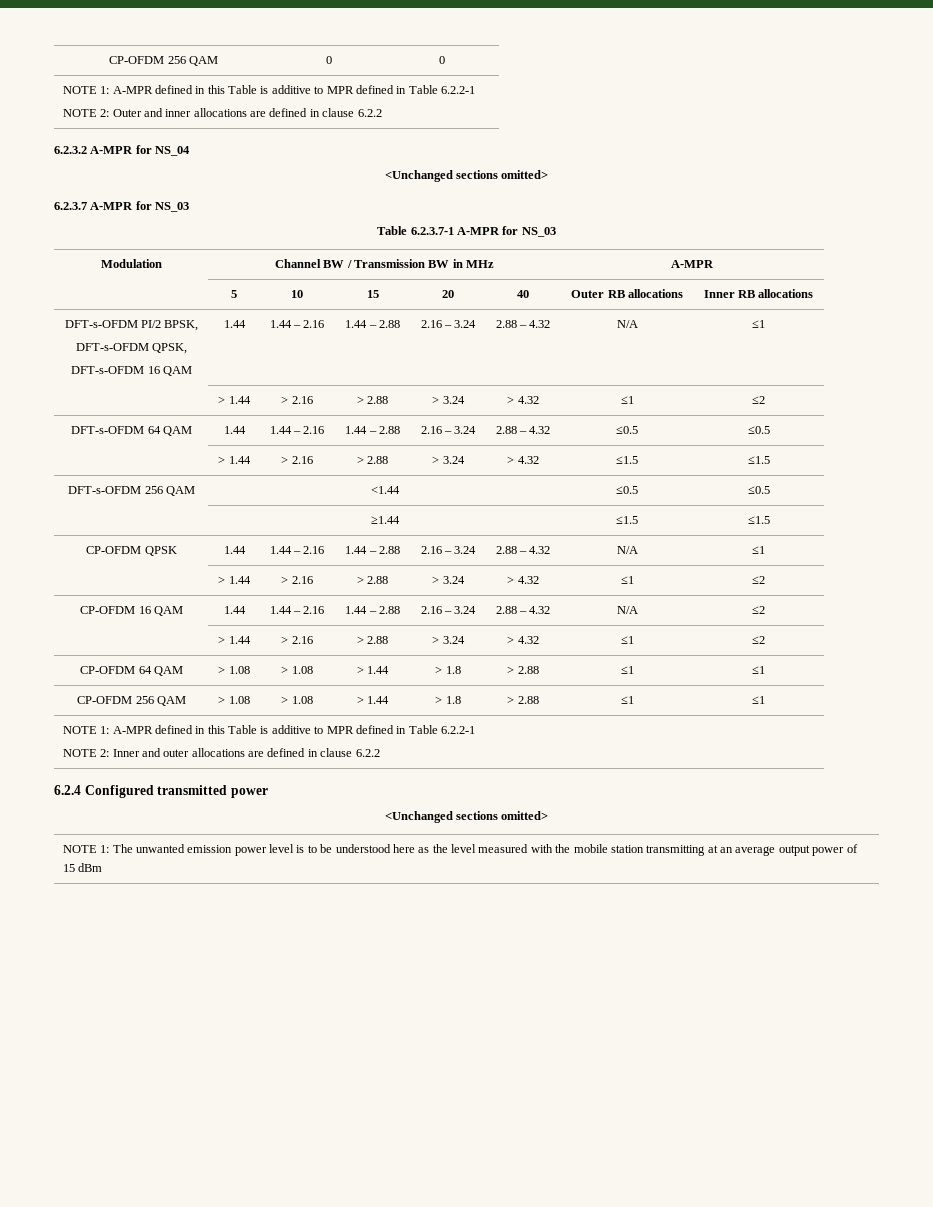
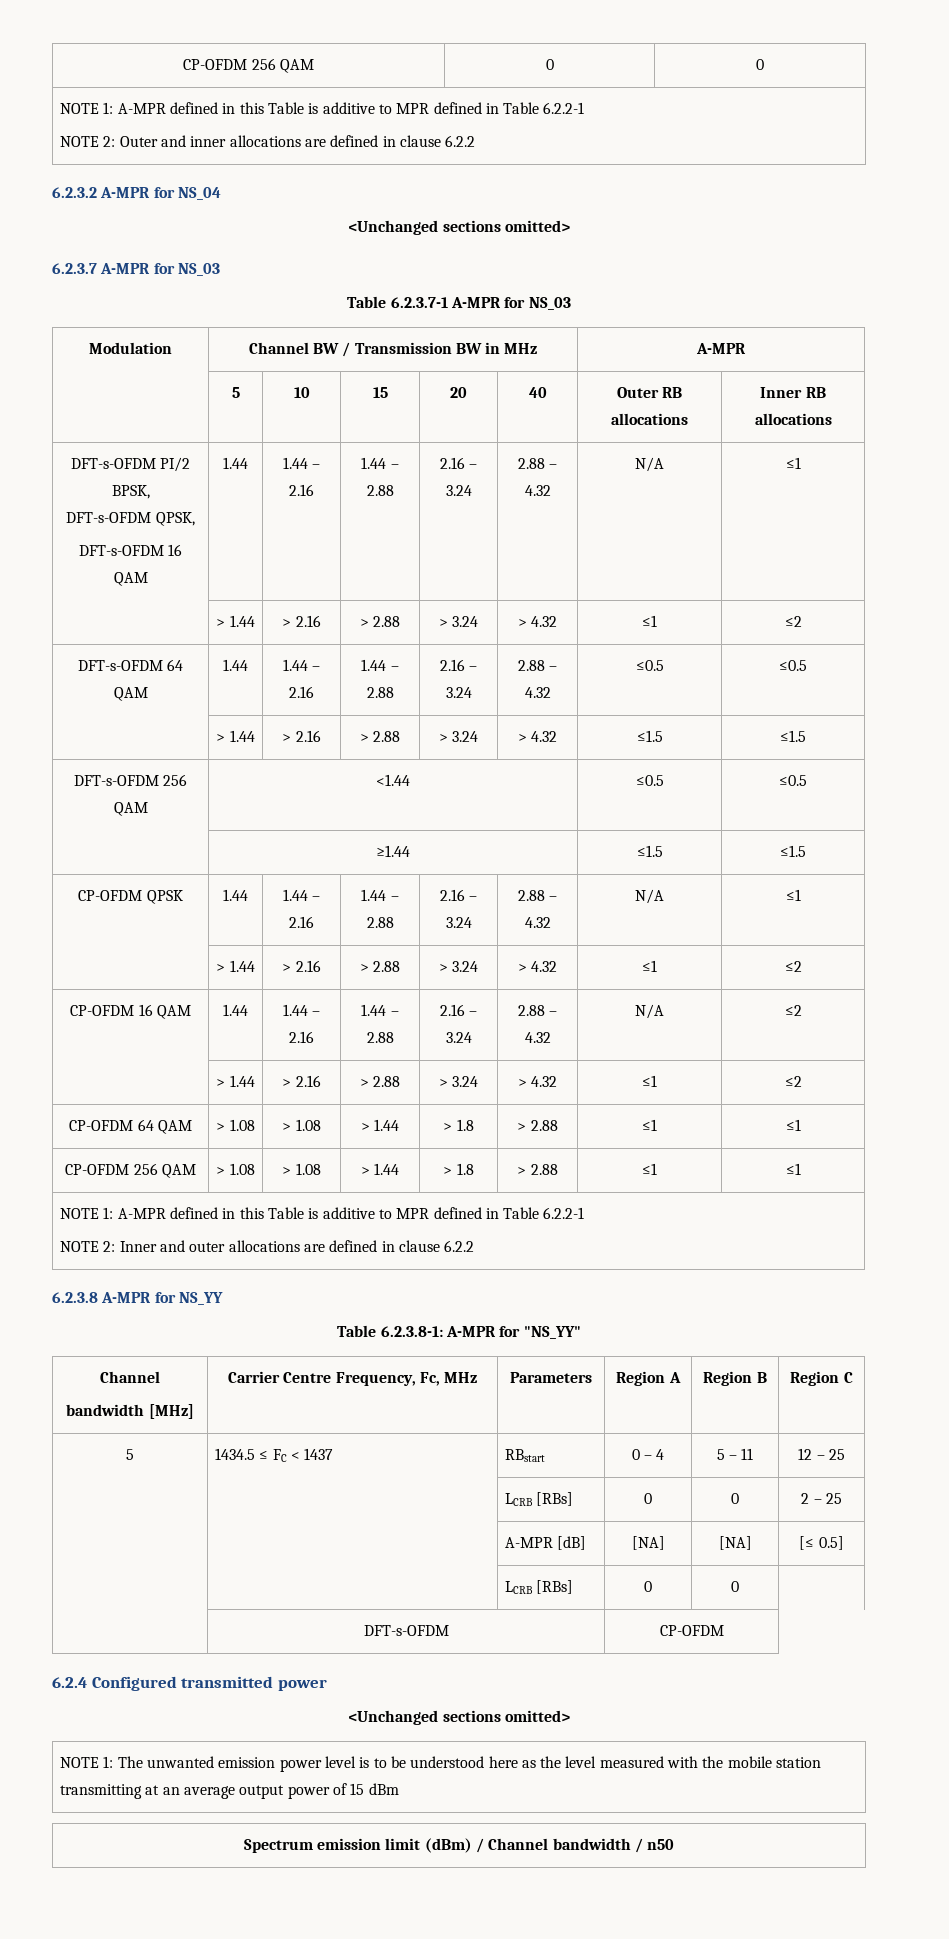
(380, 753) none -> [52,1292,223,1305] [337,1325,581,1339] [100,1371,160,1383] [66,1404,194,1419] [227,1371,478,1386] [510,1372,592,1383] [616,1371,681,1386] [703,1371,767,1386] [790,1371,853,1386] [126,1449,134,1460] [215,1448,334,1462] [505,1449,546,1462] [631,1449,665,1460] [716,1448,754,1460] [798,1448,845,1460] [505,1492,574,1506] [644,1493,652,1504] [731,1493,739,1504] [801,1493,842,1504] [505,1536,587,1550] [631,1536,665,1550] [718,1536,752,1550] [799,1536,844,1550] [505,1580,574,1594] [644,1581,652,1592] [731,1581,739,1592] [363,1625,449,1636] [659,1625,724,1636] // 6.2.3.8 A-MPR for NS_YY // Table 6.2.3.8-1: A-MPR for "NS_YY" // Channel // bandwidth [MHz] | Carrier Centre Frequency, Fc, MHz | Parameters | Region A | Region B | Region C // 5 | 1434.5 ≤ FC < 1437 | RBstart | 0 – 4 | 5 – 11 | 12 – 25 // | | LCRB [RBs] | 0 | 0 | 2 – 25 // | | A-MPR [dB] | [NA] | [NA] | [≤ 0.5] // | | LCRB [RBs] | 0 | 0 | // | DFT-s-OFDM | CP-OFDM
(103, 867) none -> [243,1838,675,1853] // Spectrum emission limit (dBm) / Channel bandwidth / n50

